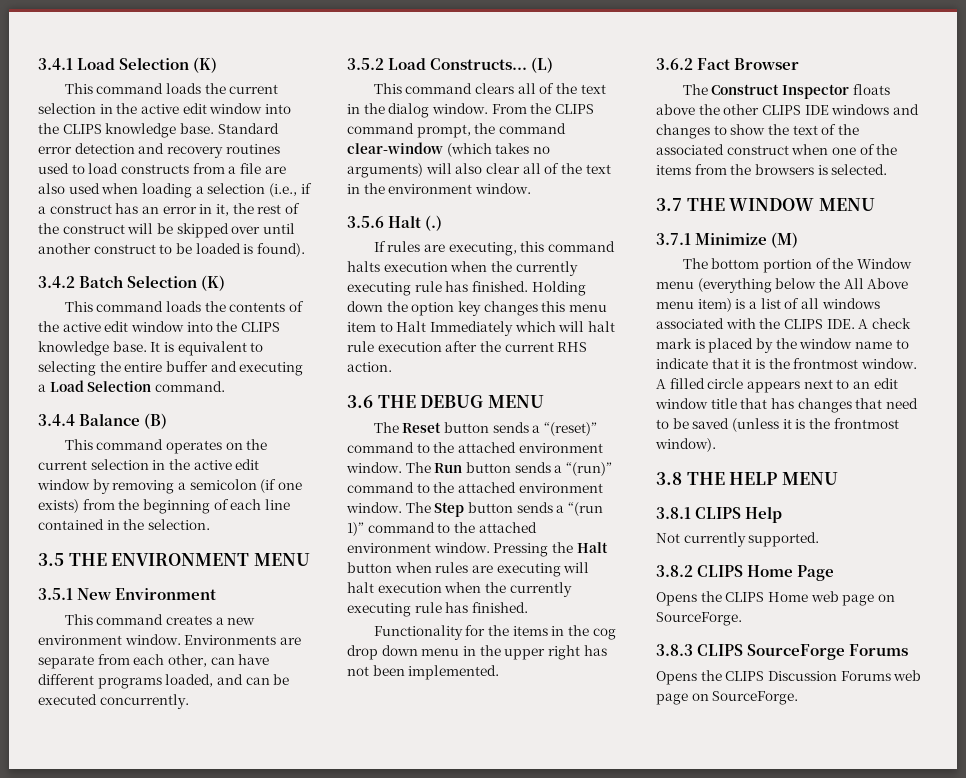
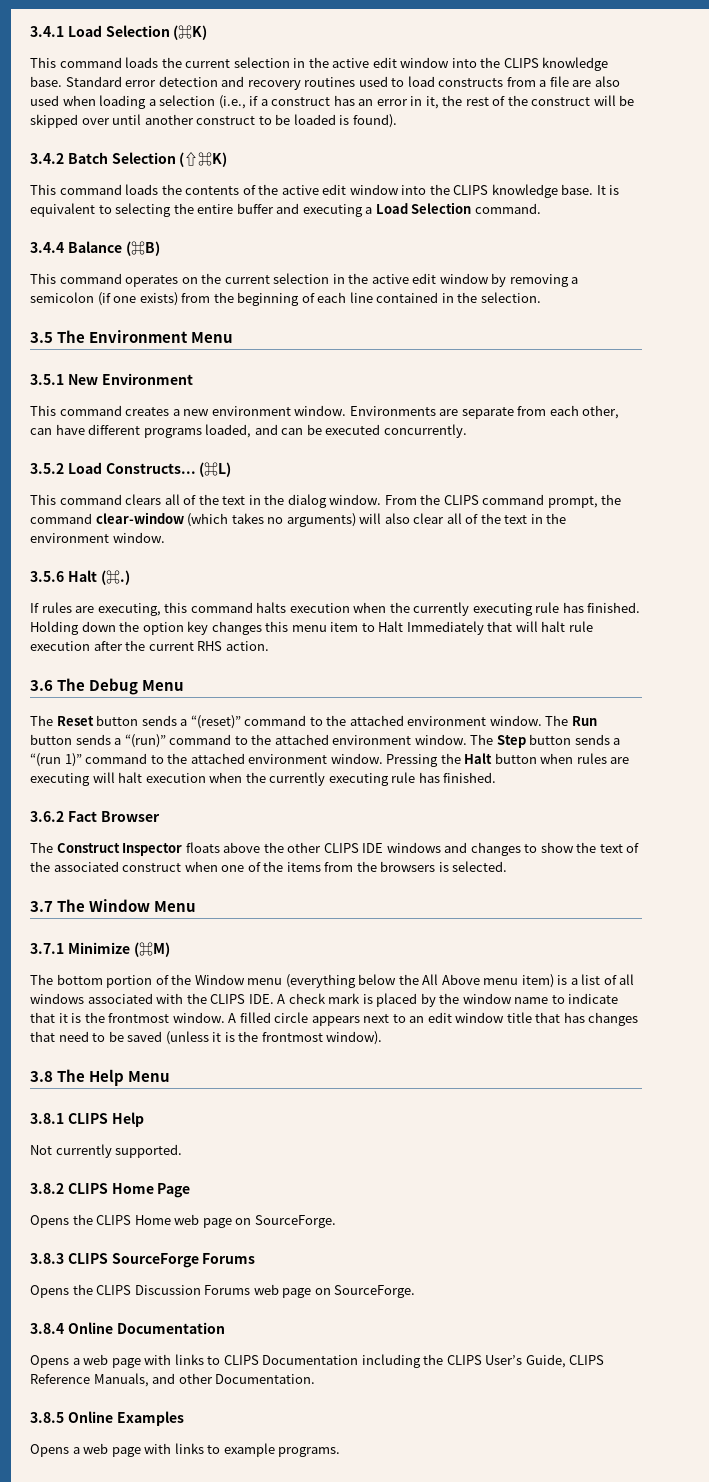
[193,57,218,73] (K) -> [173,25,208,40] (⌘K)
[201,275,226,291] (K) -> [179,152,228,167] (⇧⌘K)
[144,413,168,429] (B) -> [125,241,160,256] (⌘B)
[68,553,310,566] THE ENVIRONMENT MENU -> [57,330,234,343] The Environment Menu
[531,57,554,73] (L) -> [199,462,232,477] (⌘L)
[425,215,443,231] (.) -> [100,570,130,585] (⌘.)
[514,321,556,332] which -> [487,621,513,632] that
[377,395,544,408] THE DEBUG MENU -> [57,678,185,695] The Debug Menu
[373,625,616,640] [347,645,607,660] [347,665,500,680] // Functionality for the items in the cog drop down menu in the upper right has not been implemented. -> (497, 777) none
[686,198,875,211] THE WINDOW MENU -> [57,899,197,912] The Window Menu
[771,232,799,248] (M) -> [133,942,170,957] (⌘M)
[686,472,838,485] THE HELP MENU -> [57,1069,171,1086] The Help Menu
(799, 698) none -> [30,1322,225,1334] [30,1354,605,1368] [30,1373,316,1387] [30,1411,184,1426] [30,1443,341,1457] // 3.8.4 Online Documentation // Opens a web page with links to CLIPS Documentation including the CLIPS User’s Guide, CLIPS Reference Manuals, and other Documentation. // 3.8.5 Online Examples // Opens a web page with links to example programs.

